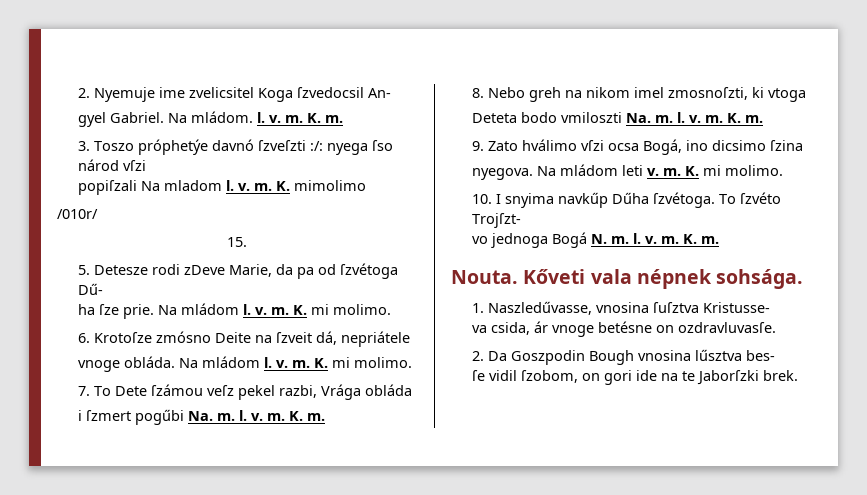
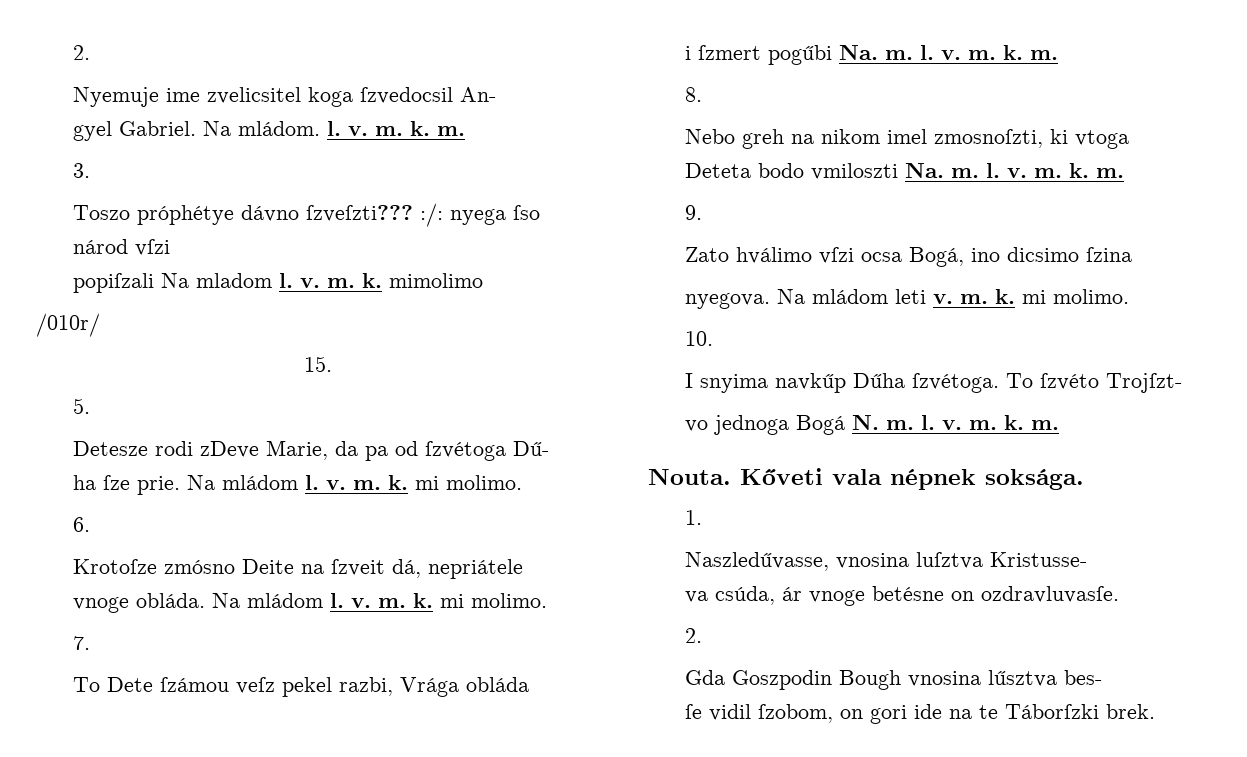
[77,88,90,98] 2. -> [72,45,90,60] 2. //
[257,88,293,102] Koga -> [307,87,353,107] koga
[306,113,321,123] K. -> [409,121,430,136] k.
[93,139,306,155] Toszo próphetýe davnó ſzveſzti -> [72,205,413,225] // Toszo próphétye dávno ſzveſzti???
[275,181,290,191] K. -> [361,273,382,288] k.
(90, 270) none -> (90, 406) //
[292,305,307,315] K. -> [387,475,408,490] k.
(90, 338) none -> (90, 524) //
[313,358,328,368] K. -> [412,593,433,608] k.
(90, 391) none -> (90, 643) //
[288,411,303,421] K. -> [1002,45,1023,60] k.
(484, 93) none -> (702, 94) //
[726,113,741,123] K. -> [1068,163,1089,178] k.
(484, 146) none -> (702, 212) //
[684,166,699,176] K. -> [994,289,1015,304] k.
(492, 199) none -> (713, 338) //
[682,234,697,244] K. -> [1003,415,1024,430] k.
[716,269,804,289] [471,303,484,313] sohsága. // 1. -> [985,469,1084,490] [684,510,702,525] soksága. // 1. //
[652,302,699,313] ſuſztva -> [915,552,983,569] luſztva
[490,322,530,335] csida, -> [714,586,775,605] csúda,
[487,351,507,361] Da -> [684,670,725,685] // Gda
[696,370,759,385] Jaborſzki -> [1004,704,1099,719] Táborſzki

